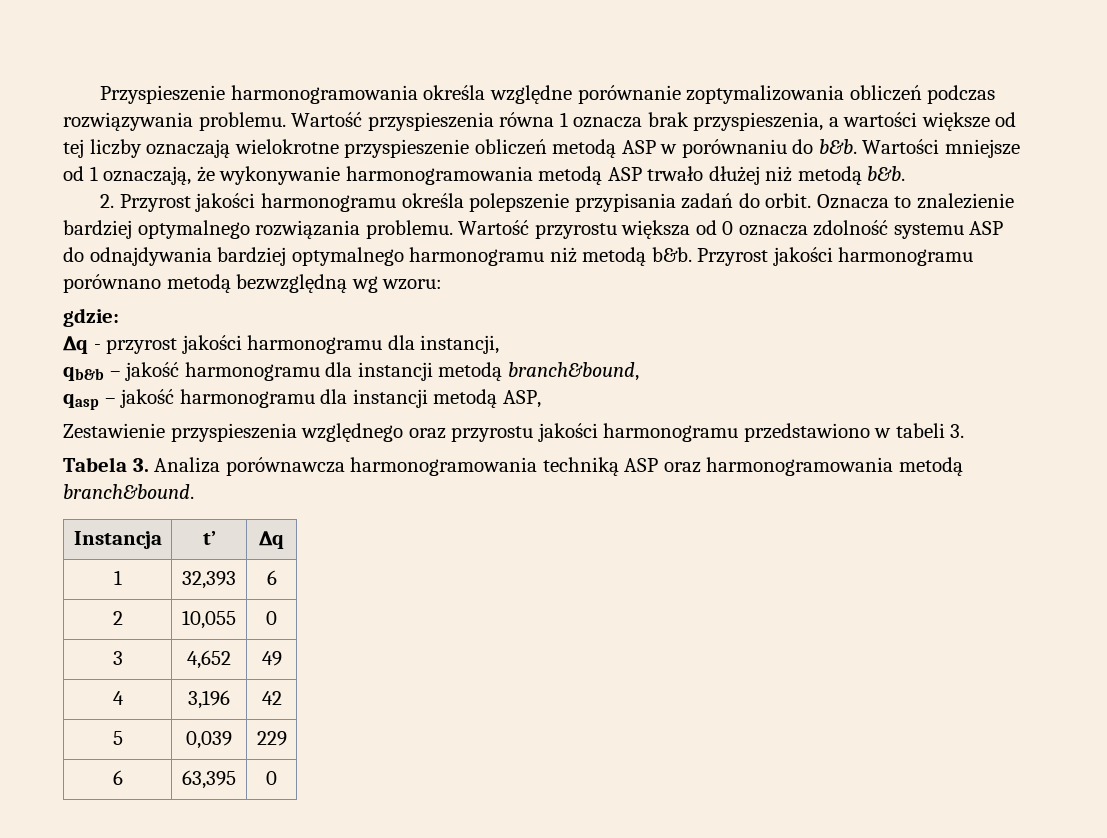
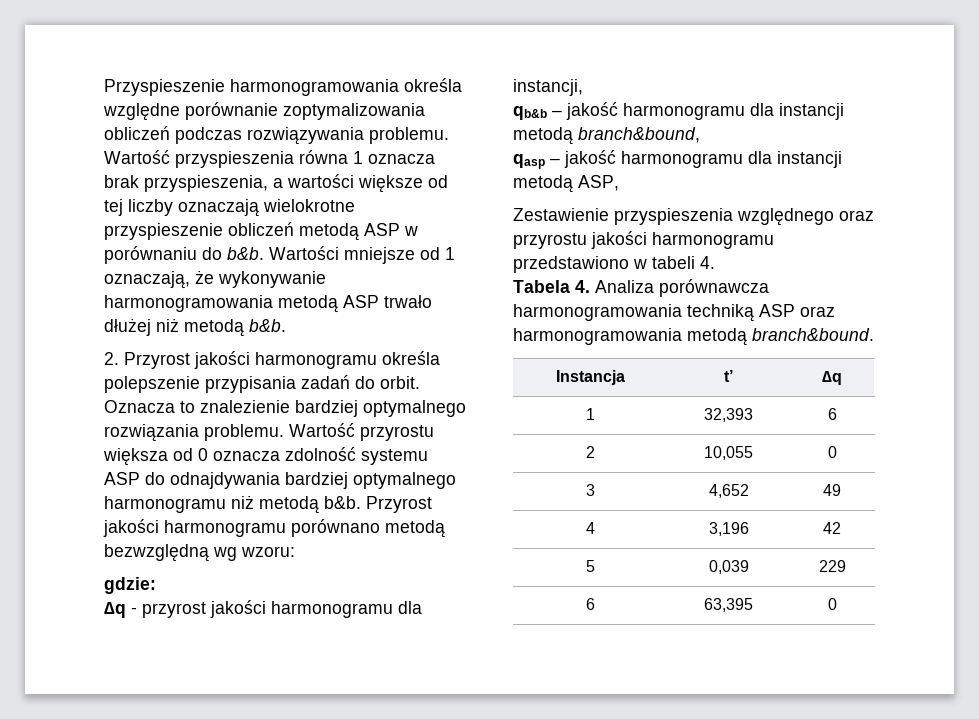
[950,424,965,438] 3. -> [700,256,715,269] 4.
[132,458,149,472] 3. -> [575,280,590,293] 4.

